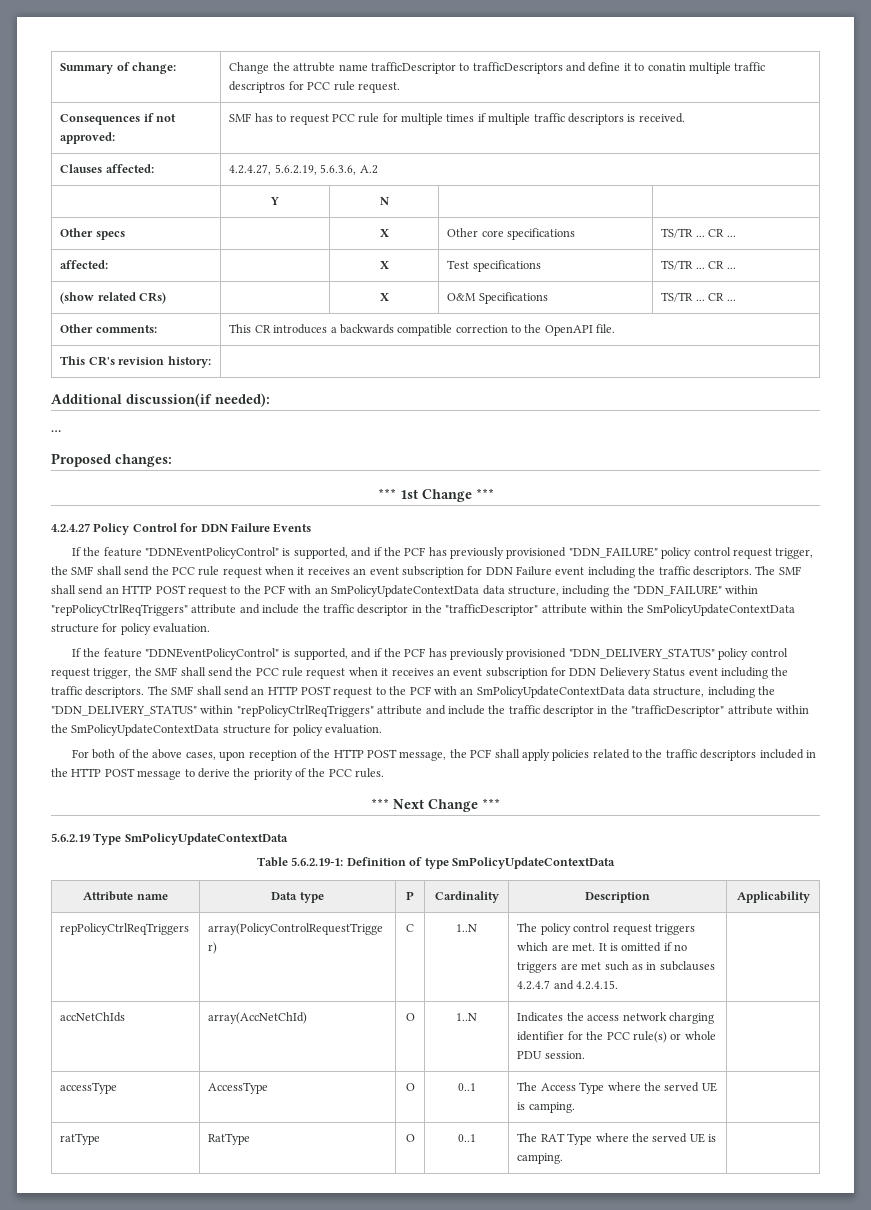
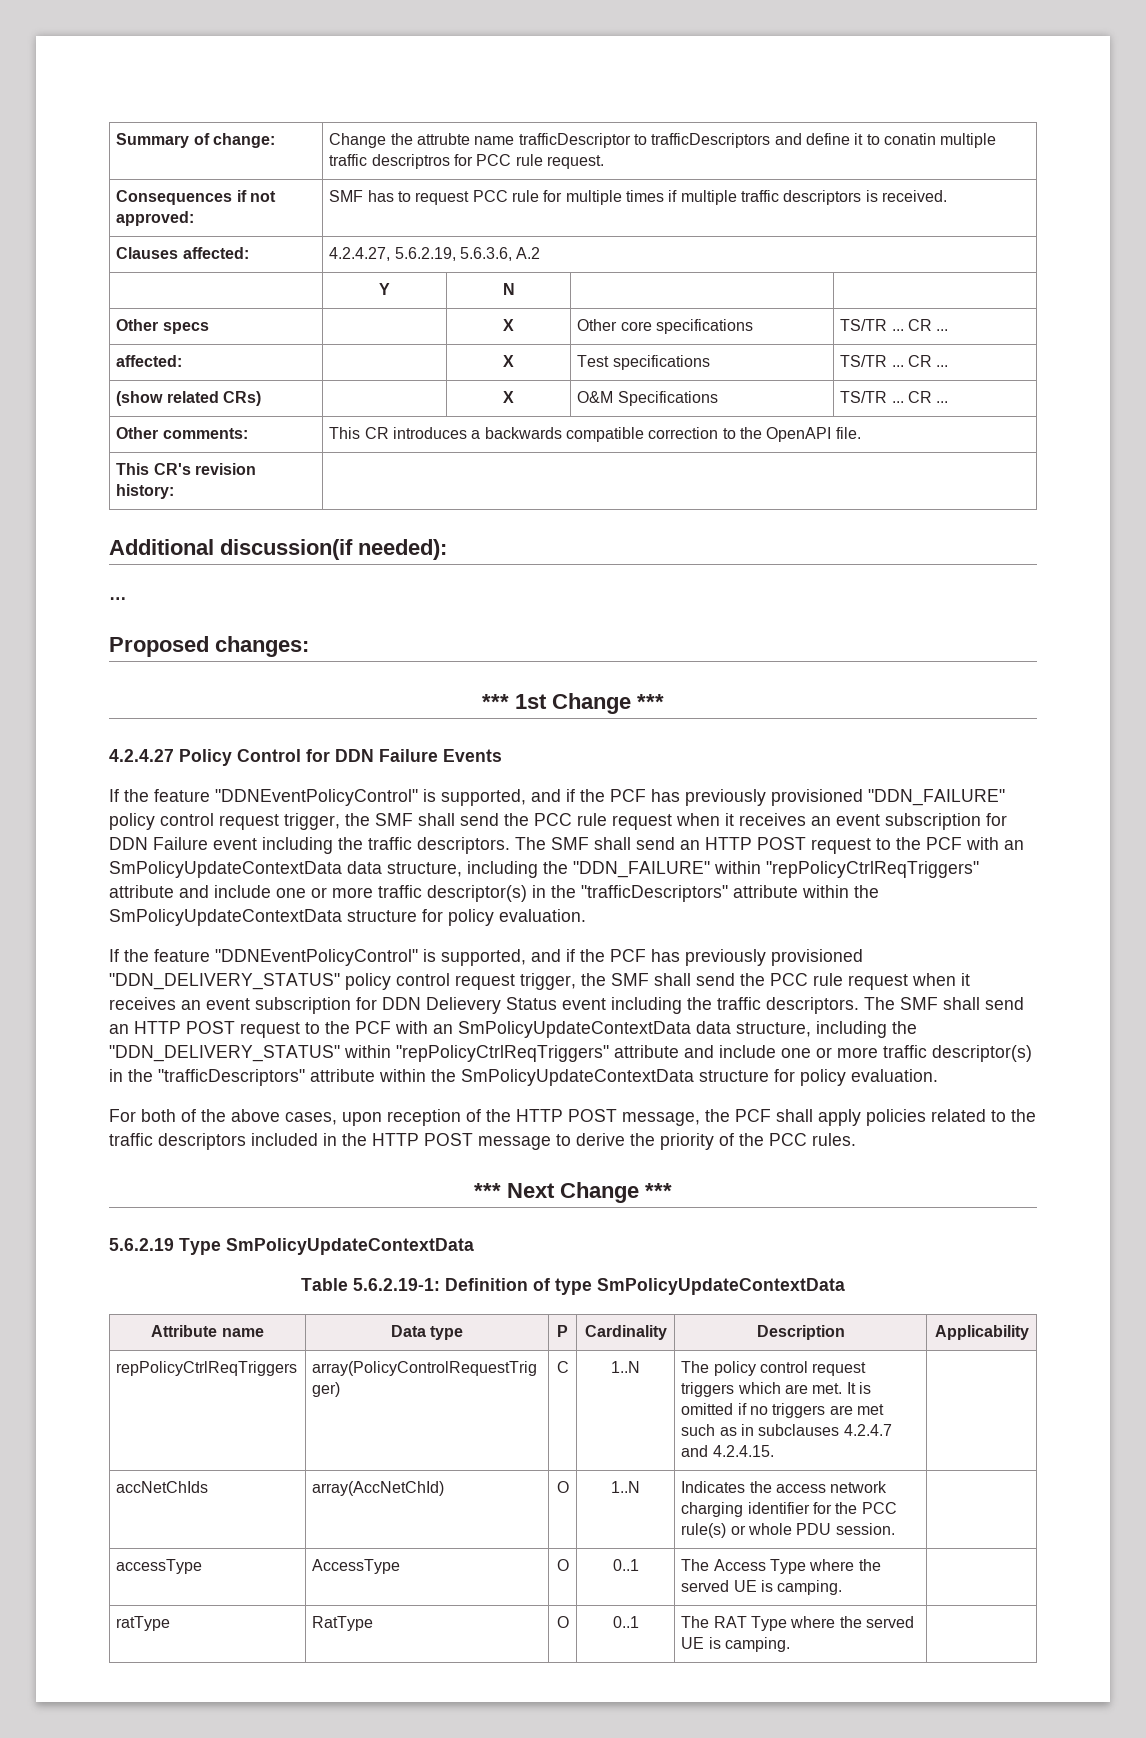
[302,604,539,616] the traffic descriptor in the "trafficDescriptor" -> [276,885,728,902] one or more traffic descriptor(s) in the "trafficDescriptors"
[488,705,725,717] the traffic descriptor in the "trafficDescriptor" -> [781,1045,1032,1062] [109,1069,305,1086] one or more traffic descriptor(s) in the "trafficDescriptors"

